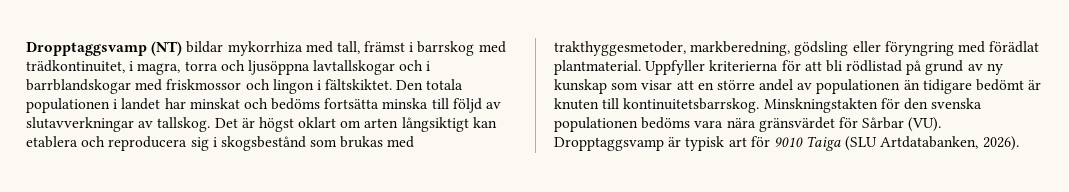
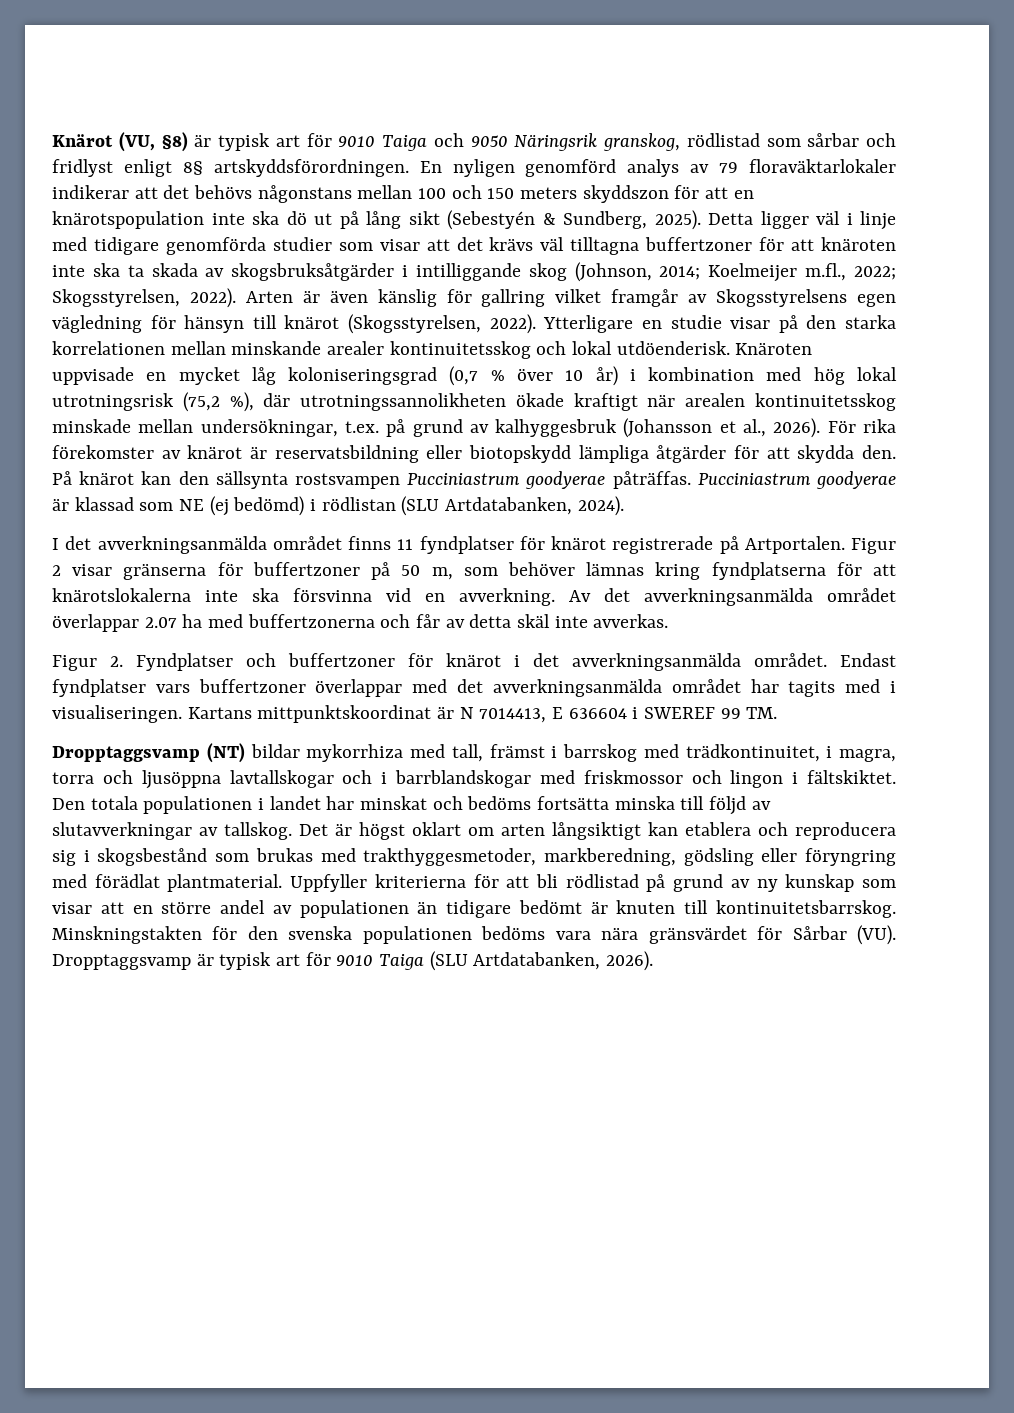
(26, 49) none -> [52,132,896,152] [52,159,896,177] [52,185,754,203] [52,210,896,230] [52,237,897,255] [52,262,896,282] [52,288,896,308] [52,314,897,334] [52,341,813,359] [52,366,898,386] [52,392,897,412] [52,418,896,438] [52,445,896,463] [52,471,896,489] [52,496,624,516] [52,536,896,554] [52,562,896,580] [52,588,896,606] [52,614,669,632] [52,653,896,671] [52,679,897,697] [52,705,778,723] Knärot (VU, §8) är typisk art för 9010 Taiga och 9050 Näringsrik granskog, rödlistad som sårbar och fridlyst enligt 8§ artskyddsförordningen. En nyligen genomförd analys av 79 floraväktarlokaler indikerar att det behövs någonstans mellan 100 och 150 meters skyddszon för att en knärotspopulation inte ska dö ut på lång sikt (Sebestyén & Sundberg, 2025). Detta ligger väl i linje med tidigare genomförda studier som visar att det krävs väl tilltagna buffertzoner för att knäroten inte ska ta skada av skogsbruksåtgärder i intilliggande skog (Johnson, 2014; Koelmeijer m.fl., 2022; Skogsstyrelsen, 2022). Arten är även känslig för gallring vilket framgår av Skogsstyrelsens egen vägledning för hänsyn till knärot (Skogsstyrelsen, 2022). Ytterligare en studie visar på den starka korrelationen mellan minskande arealer kontinuitetsskog och lokal utdöenderisk. Knäroten uppvisade en mycket låg koloniseringsgrad (0,7 % över 10 år) i kombination med hög lokal utrotningsrisk (75,2 %), där utrotningssannolikheten ökade kraftigt när arealen kontinuitetsskog minskade mellan undersökningar, t.ex. på grund av kalhyggesbruk (Johansson et al., 2026). För rika förekomster av knärot är reservatsbildning eller biotopskydd lämpliga åtgärder för att skydda den. På knärot kan den sällsynta rostsvampen Pucciniastrum goodyerae påträffas. Pucciniastrum goodyerae är klassad som NE (ej bedömd) i rödlistan (SLU Artdatabanken, 2024). // I det avverkningsanmälda området finns 11 fyndplatser för knärot registrerade på Artportalen. Figur 2 visar gränserna för buffertzoner på 50 m, som behöver lämnas kring fyndplatserna för att knärotslokalerna inte ska försvinna vid en avverkning. Av det avverkningsanmälda området överlappar 2.07 ha med buffertzonerna och får av detta skäl inte avverkas. // Figur 2. Fyndplatser och buffertzoner för knärot i det avverkningsanmälda området. Endast fyndplatser vars buffertzoner överlappar med det avverkningsanmälda området har tagits med i visualiseringen. Kartans mittpunktskoordinat är N 7014413, E 636604 i SWEREF 99 TM. //

